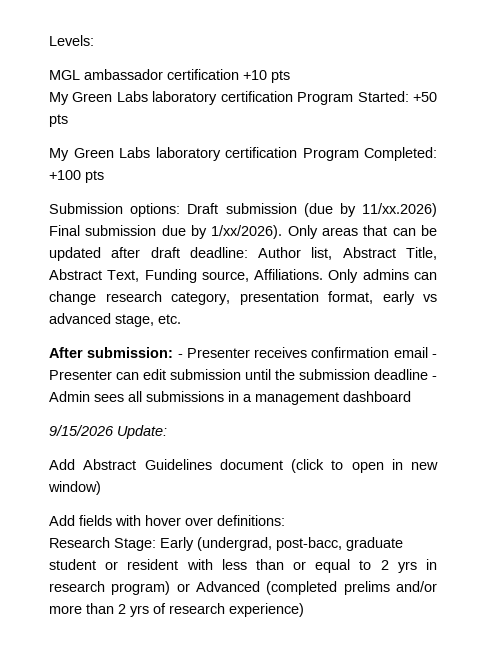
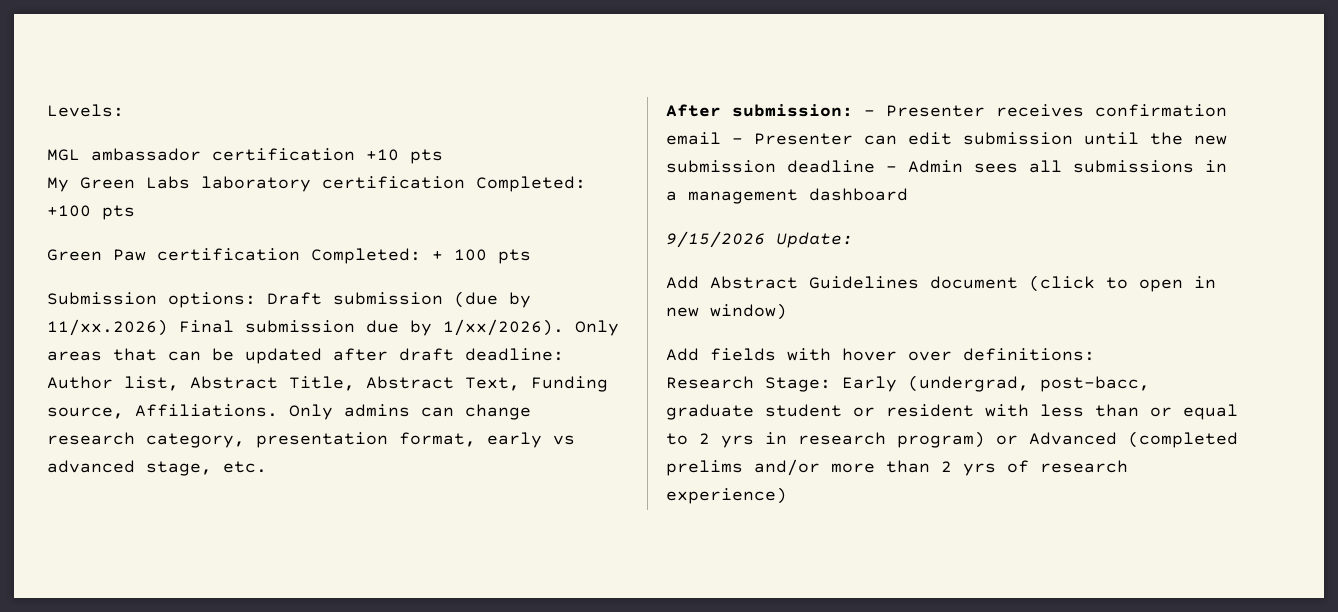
[297,91,437,105] [49,114,68,127] [49,147,437,161] [49,170,81,180] Program Started: +50 pts // My Green Labs laboratory certification Program Completed: +100 -> [476,176,586,192] [47,205,135,220] [47,248,487,264] Completed: +100 pts // Green Paw certification Completed: + 100
(295, 374) none -> [1194,135,1227,145] new

